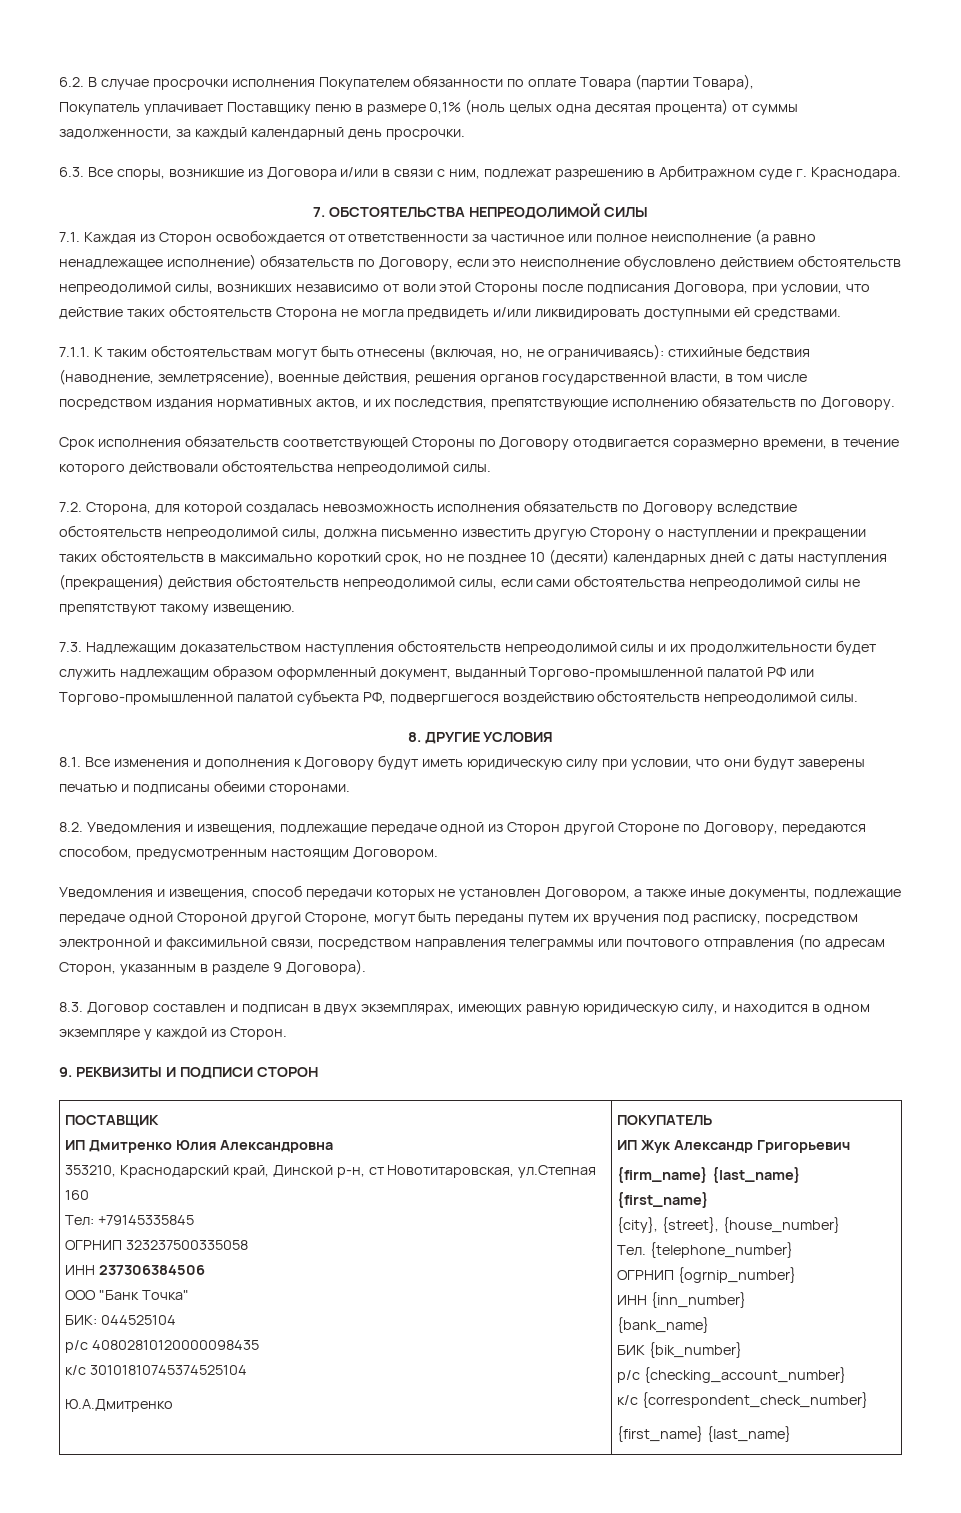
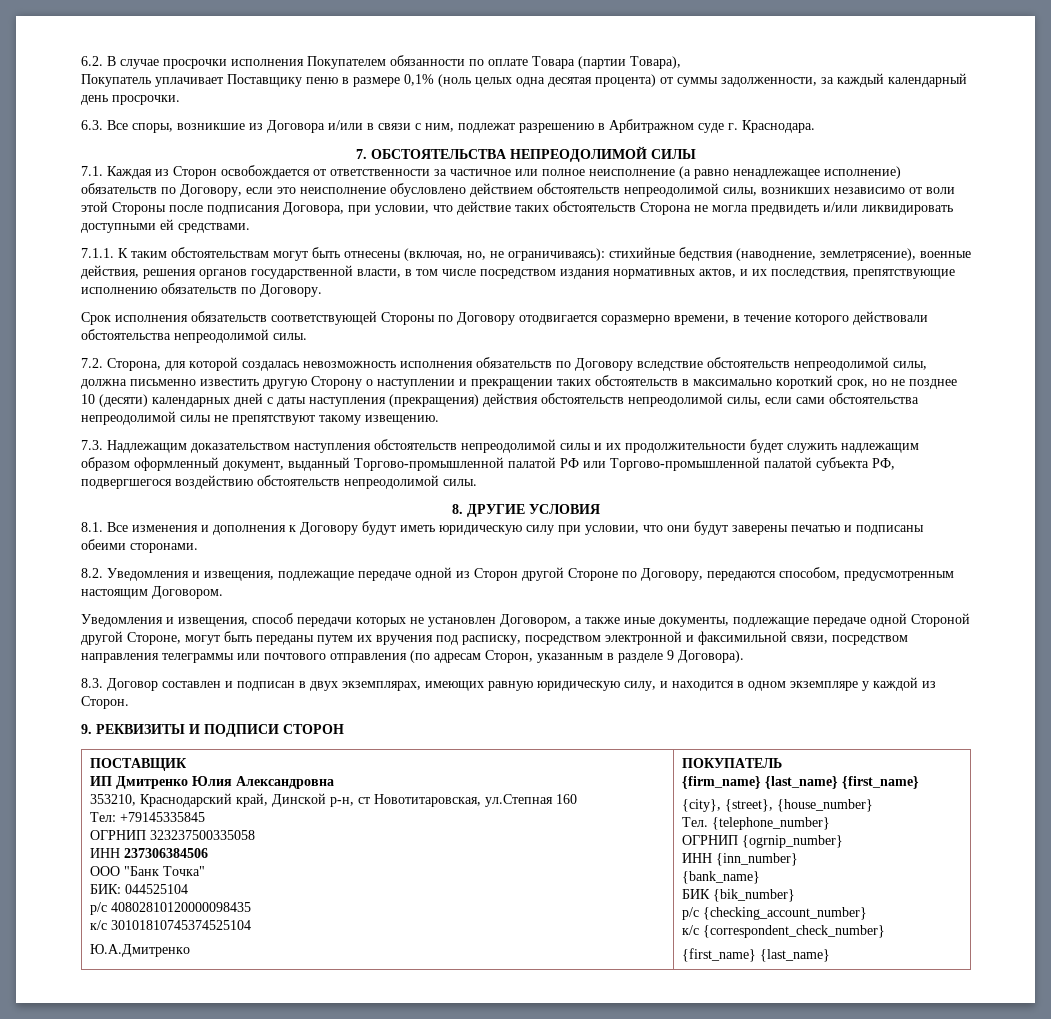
[616,1140,850,1153] // ИП Жук Александр Григорьевич -> (782, 763) none

